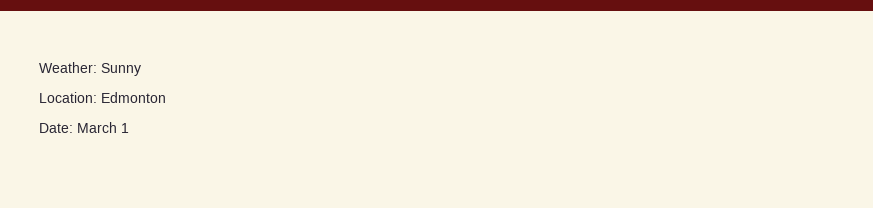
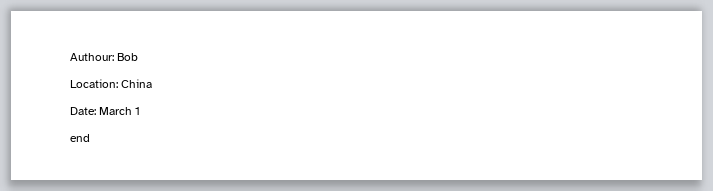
[39,62,141,76] Weather: Sunny -> [70,53,139,61] Authour: Bob
[101,92,166,103] Edmonton -> [121,79,153,88] China
(129, 128) none -> [70,134,90,142] // end

